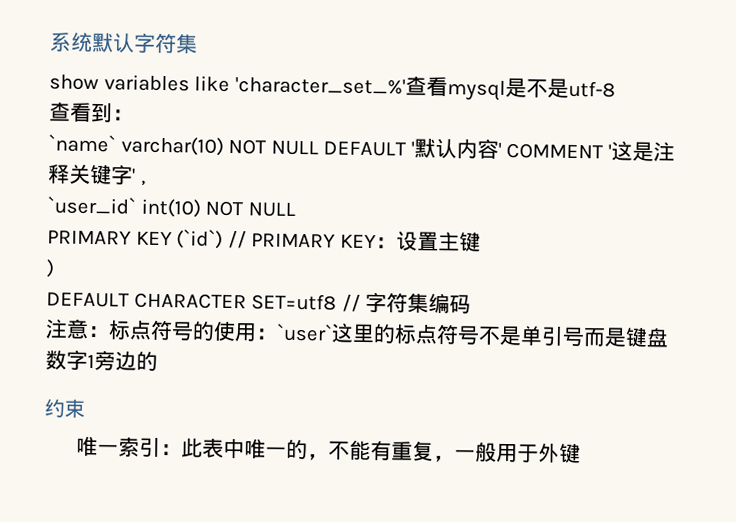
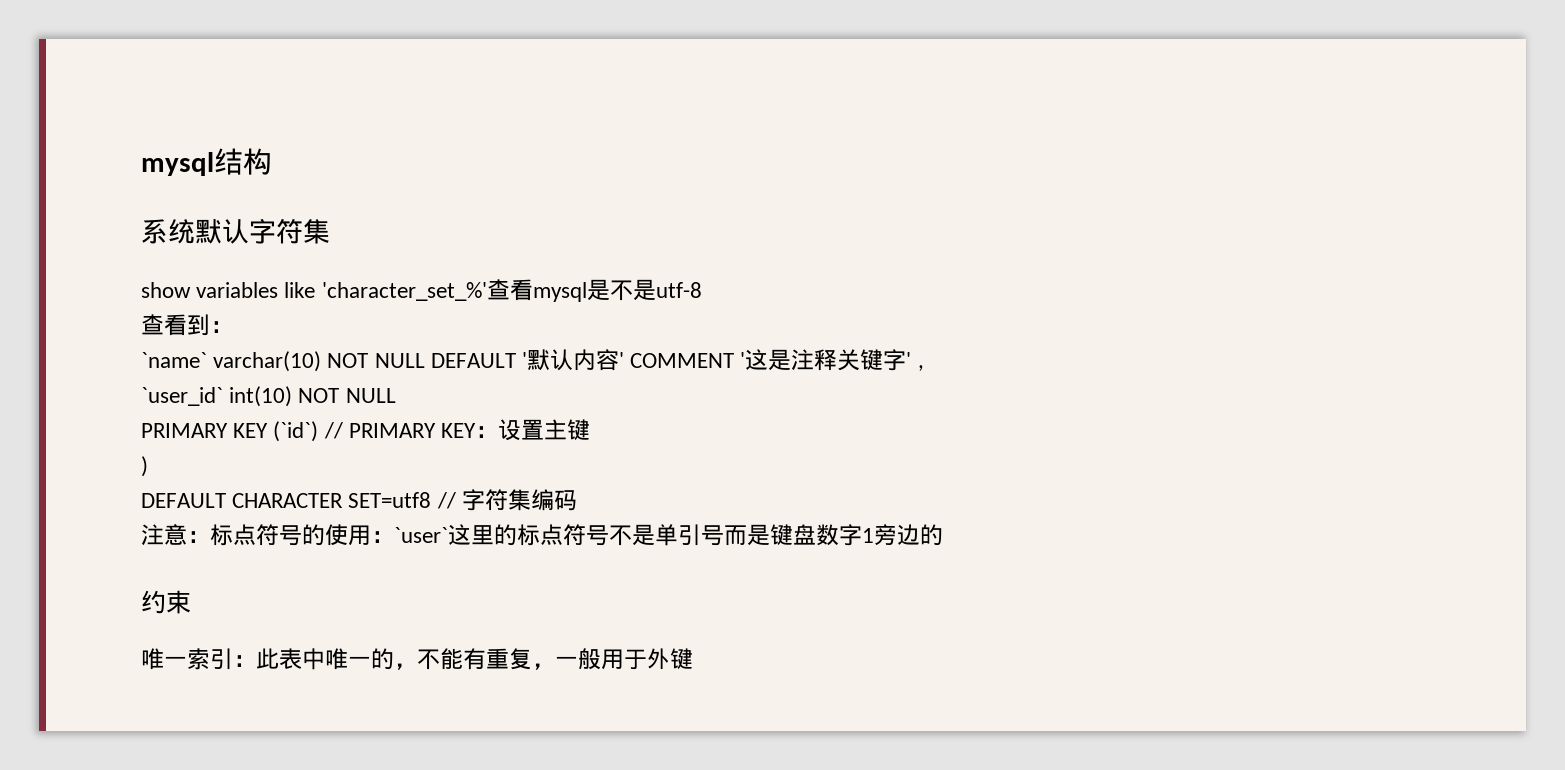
(50, 42) none -> [141,148,272,176] mysql结构 //

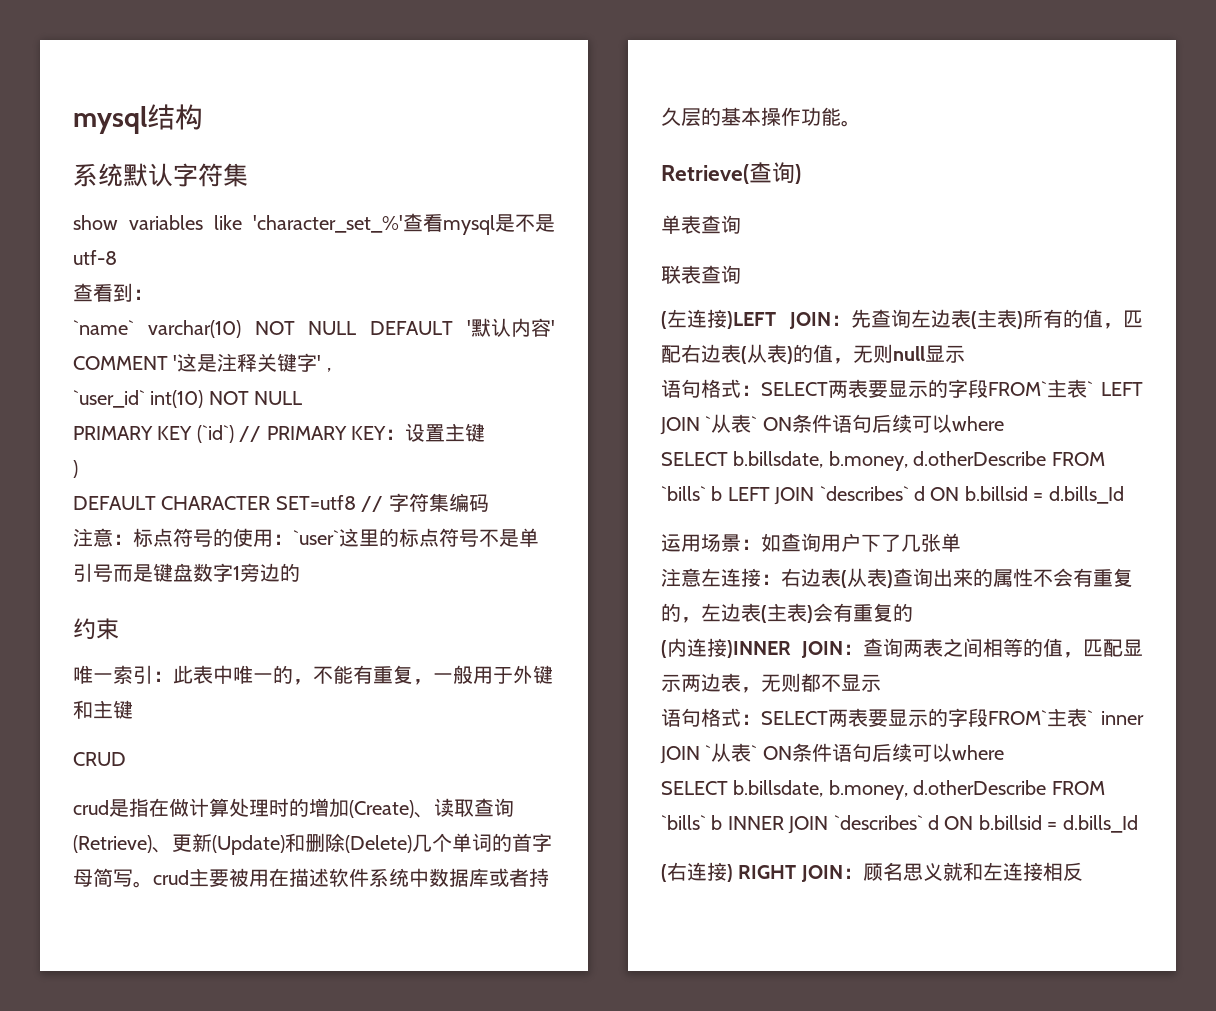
(693, 659) none -> [73,700,133,719] [73,752,126,766] [73,798,514,818] [73,833,552,855] [73,868,549,888] [661,107,861,127] [661,162,801,184] [661,215,741,234] [661,265,741,284] [661,309,1143,329] [661,344,965,364] [661,379,1143,398] [660,414,1004,435] [661,451,1105,471] [661,486,1124,505] [661,533,961,552] [661,568,1133,588] [661,603,913,623] [661,638,1143,658] [661,673,881,693] [661,708,1144,727] [660,743,1004,764] [661,780,1105,800] [661,815,1138,834] [661,862,1083,882] 和主键 // CRUD // crud是指在做计算处理时的增加(Create)、读取查询(Retrieve)、更新(Update)和删除(Delete)几个单词的首字母简写。crud主要被用在描述软件系统中数据库或者持久层的基本操作功能。 // Retrieve(查询) // 单表查询 // 联表查询 // (左连接)LEFT JOIN：先查询左边表(主表)所有的值，匹配右边表(从表)的值，无则null显示 // 语句格式：SELECT两表要显示的字段FROM`主表` LEFT JOIN `从表` ON条件语句后续可以where // SELECT b.billsdate, b.money, d.otherDescribe FROM `bills` b LEFT JOIN `describes` d ON b.billsid = d.bills_Id // 运用场景：如查询用户下了几张单 // 注意左连接：右边表(从表)查询出来的属性不会有重复的，左边表(主表)会有重复的 // (内连接)INNER JOIN：查询两表之间相等的值，匹配显示两边表，无则都不显示 // 语句格式：SELECT两表要显示的字段FROM`主表` inner JOIN `从表` ON条件语句后续可以where // SELECT b.billsdate, b.money, d.otherDescribe FROM `bills` b INNER JOIN `describes` d ON b.billsid = d.bills_Id // (右连接) RIGHT JOIN：顾名思义就和左连接相反

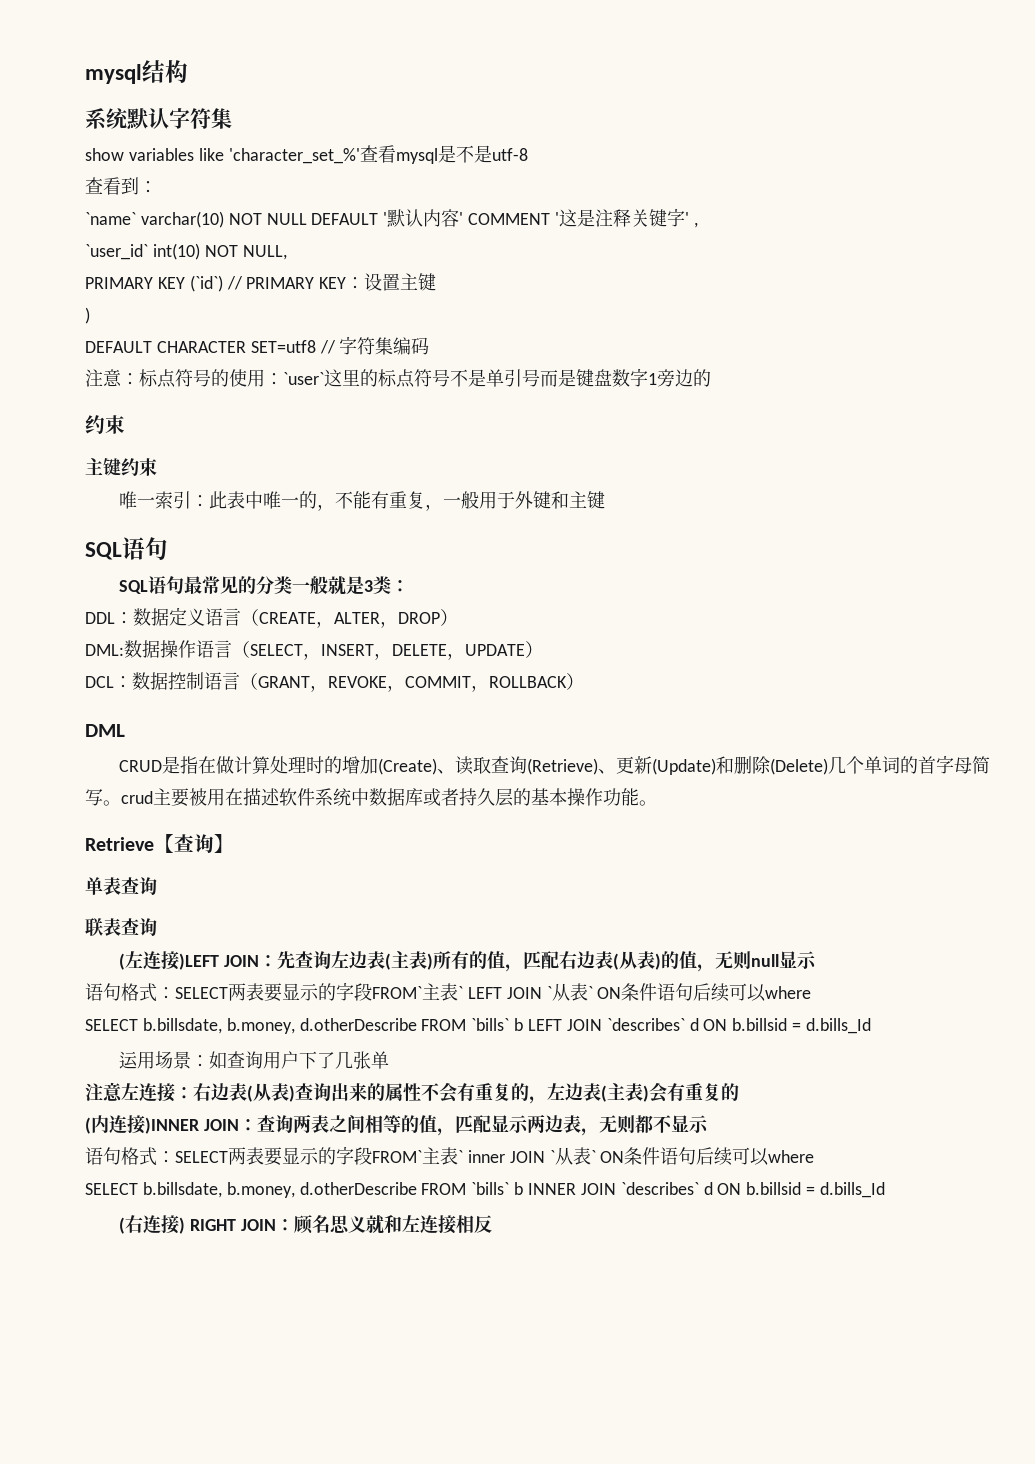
[254,391,303,405] NULL -> [242,245,287,260] NULL,
(119, 629) none -> [85,458,157,476] // 主键约束
(133, 709) none -> [85,537,168,561] [119,576,410,595] [85,607,458,628] [85,640,543,660] [85,672,584,692] [85,724,125,737] // SQL语句 // SQL语句最常见的分类一般就是3类： // DDL：数据定义语言（CREATE，ALTER，DROP） // DML:数据操作语言（SELECT，INSERT，DELETE，UPDATE） // DCL：数据控制语言（GRANT，REVOKE，COMMIT，ROLLBACK） // DML
[73,800,109,815] // crud -> (163, 766) none
[661,162,801,184] Retrieve(查询) -> [85,834,234,853] Retrieve【查询】

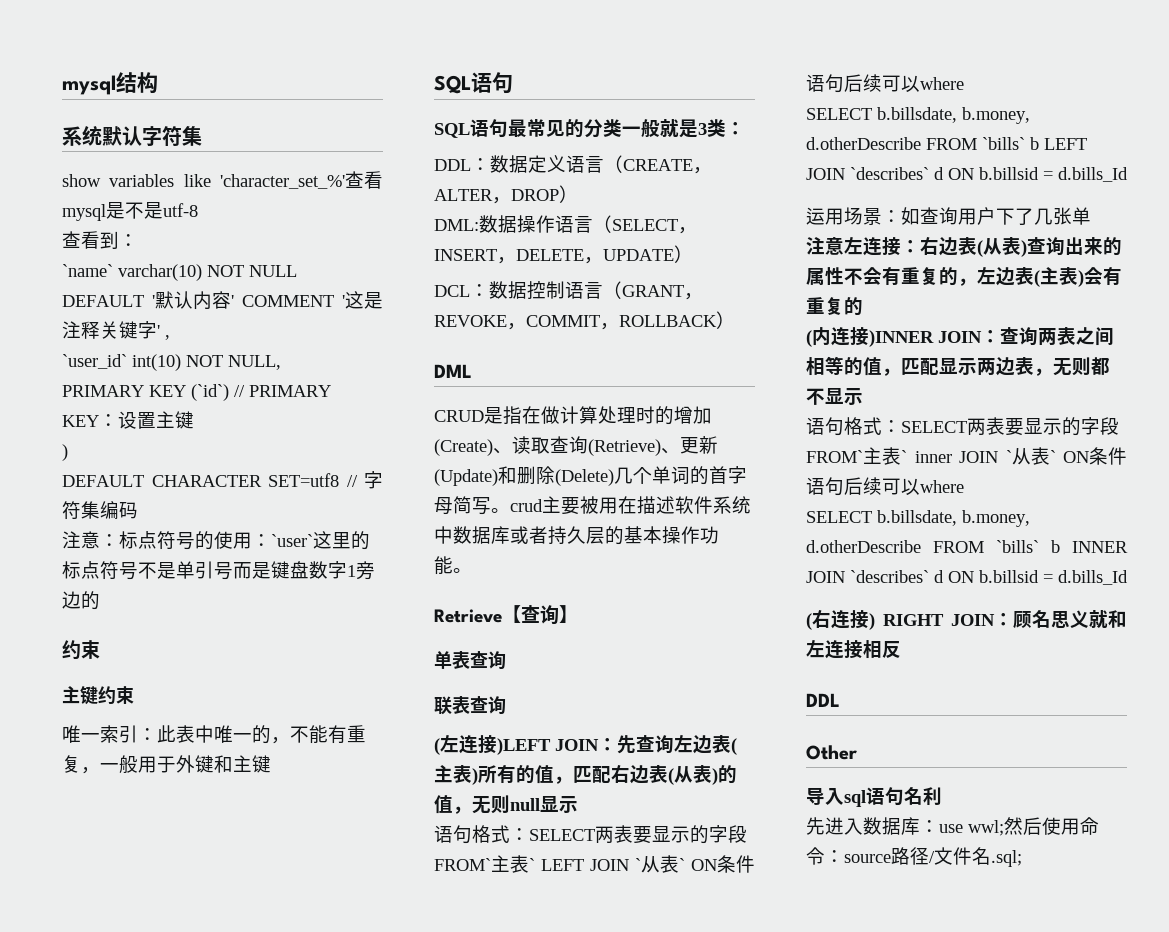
(493, 1224) none -> [806,693,840,707] [806,745,857,760] [806,787,942,807] [806,817,1099,836] [806,847,1022,867] // DDL // Other // 导入sql语句名利 // 先进入数据库：use wwl;然后使用命令：source路径/文件名.sql;

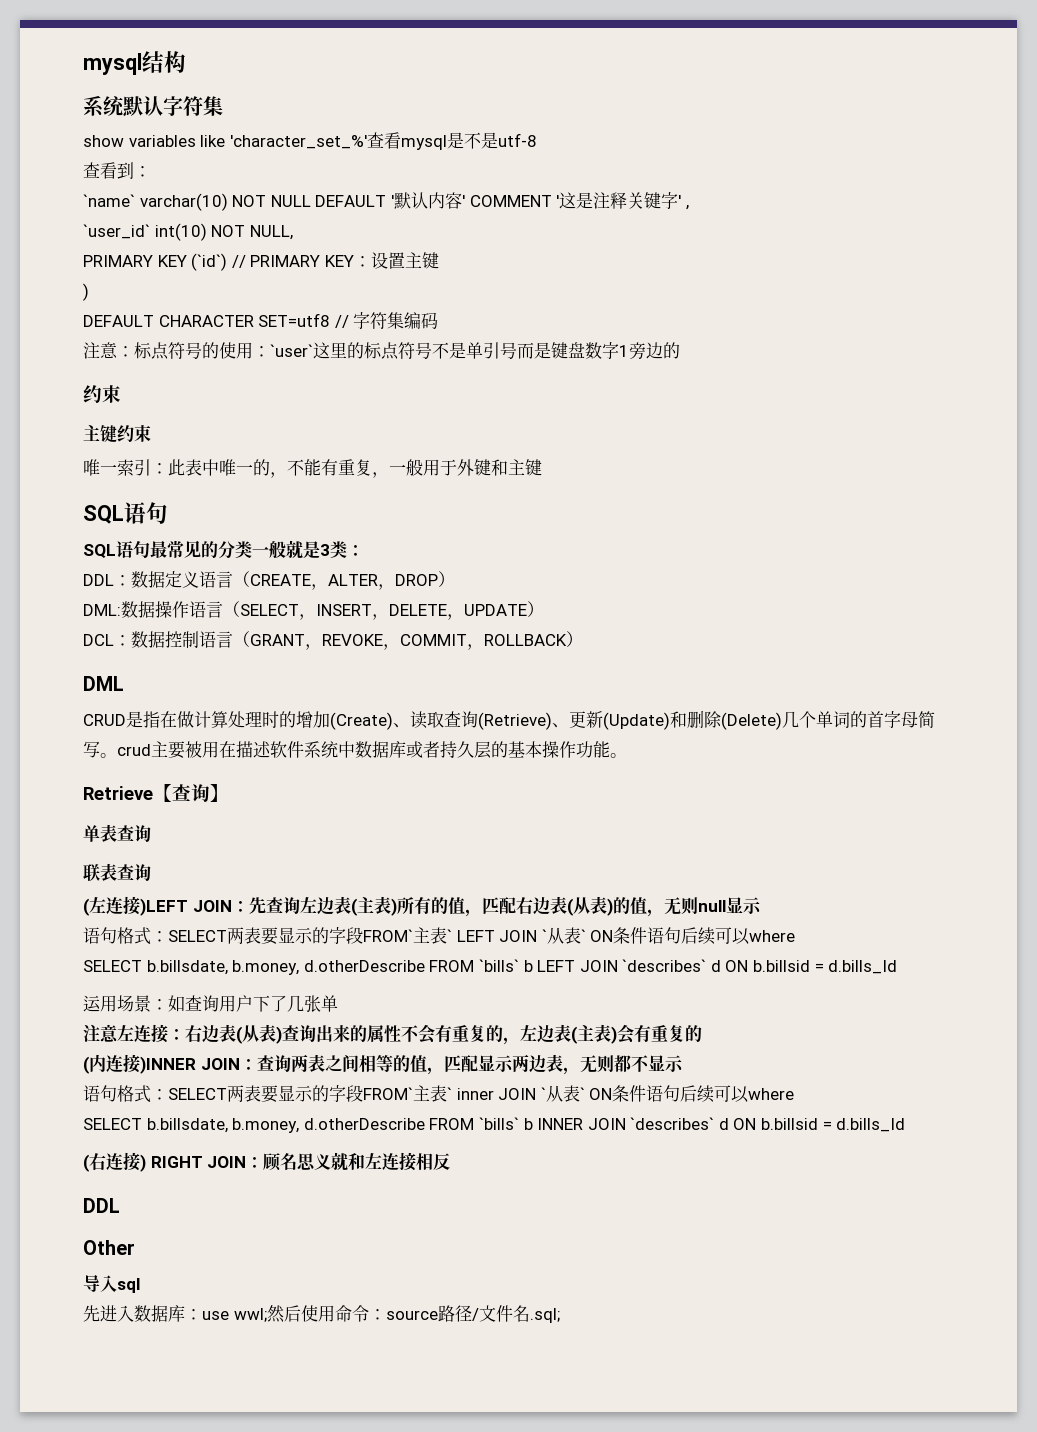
[866,787,942,806] 语句名利 -> (140, 1285) none

